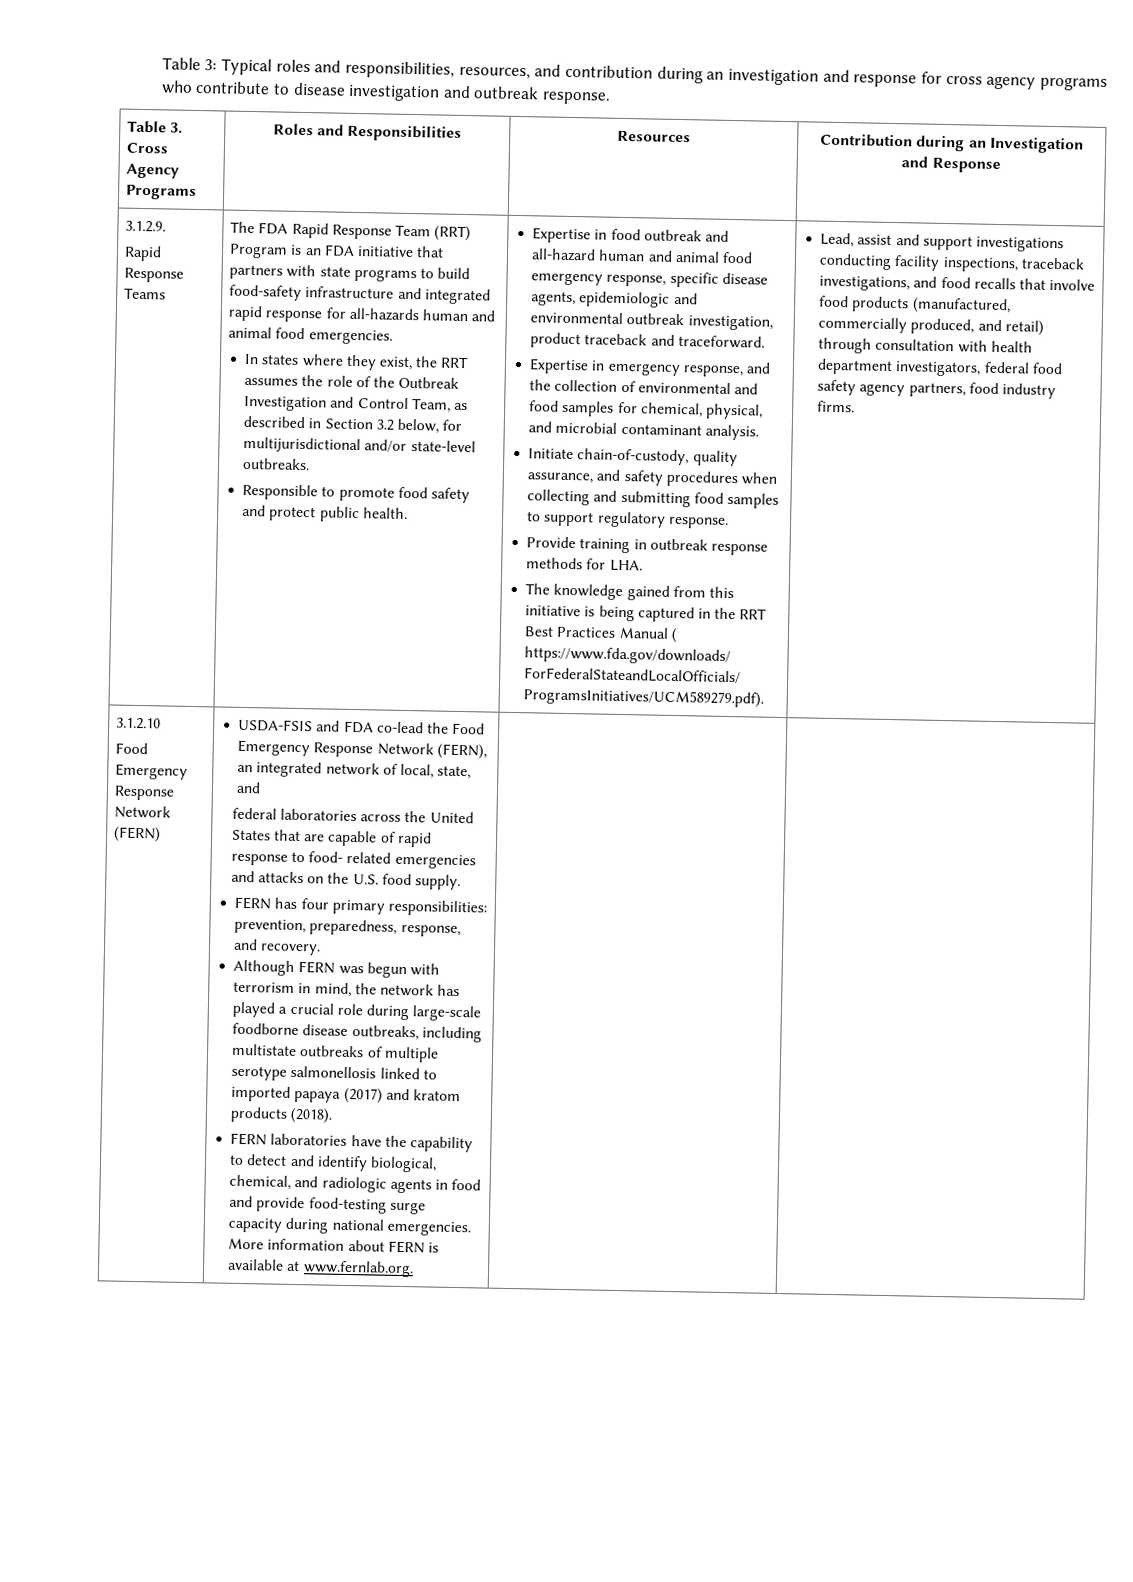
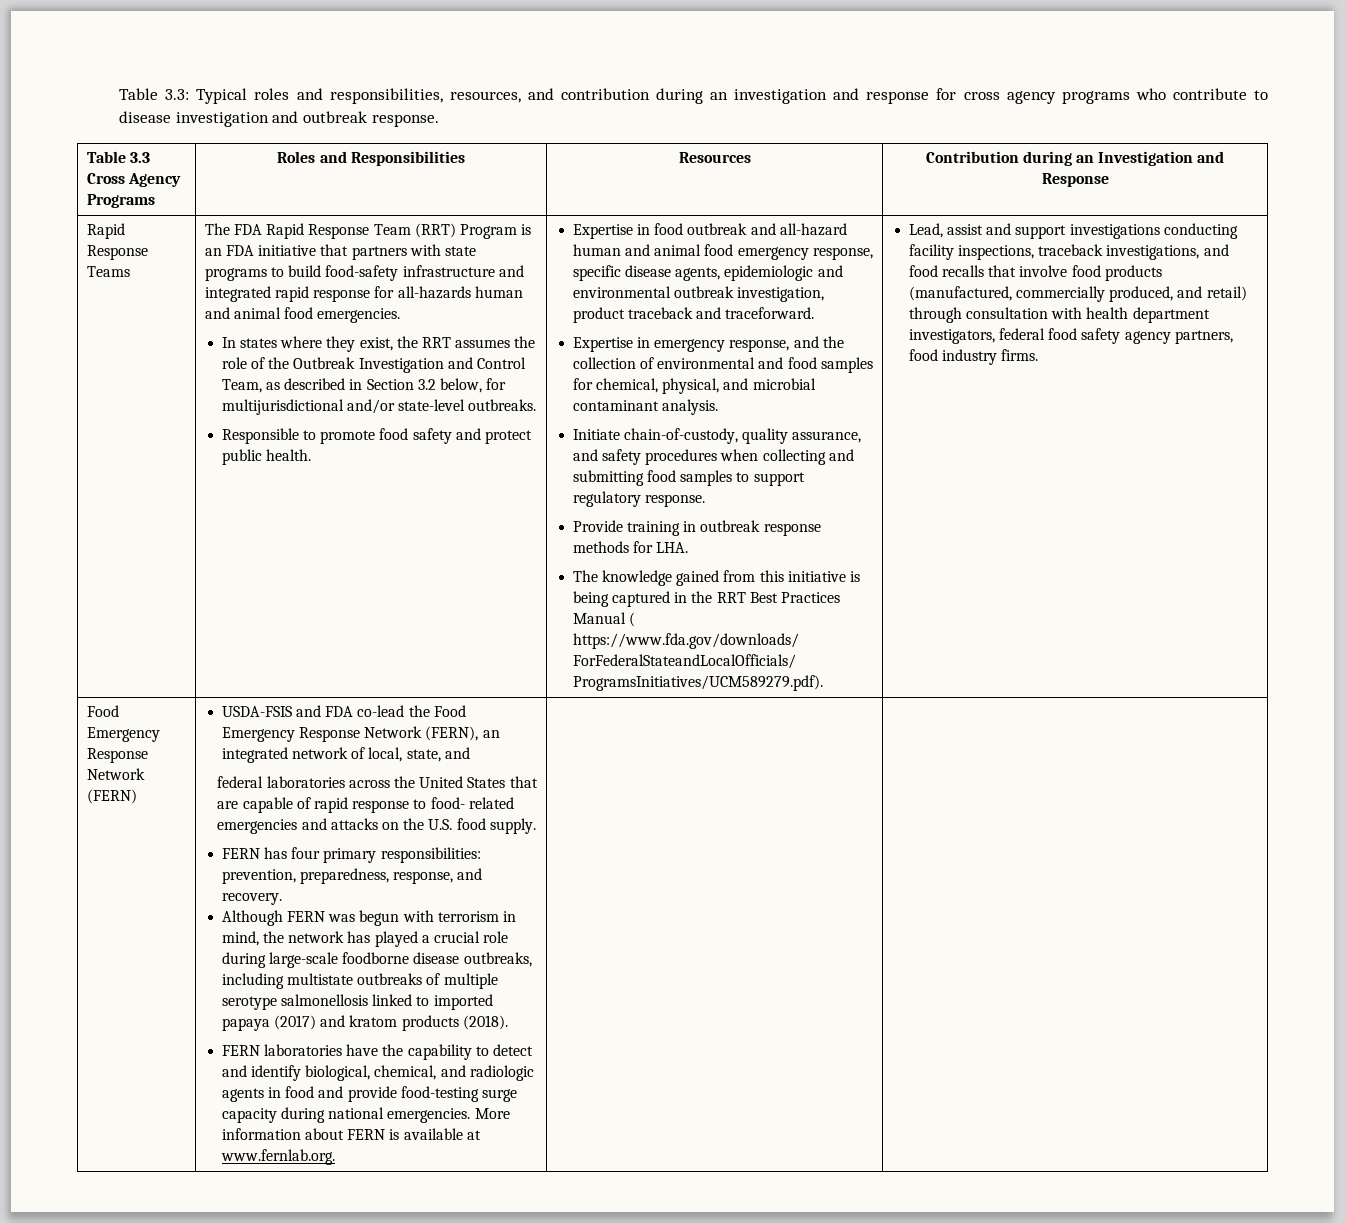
[161,57,218,71] Table 3: -> [119,88,190,100] Table 3.3:
[170,122,184,134] 3. -> [129,152,150,163] 3.3
[125,220,167,233] 3.1.2.9. // -> (1109, 180) none
[116,717,162,730] 3.1.2.10 // -> (1039, 355) none

